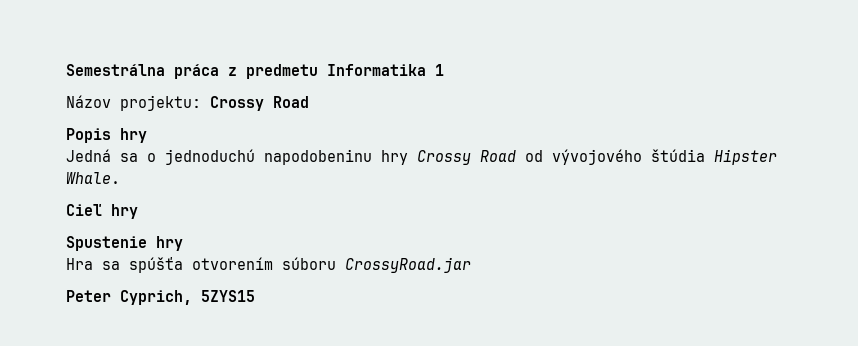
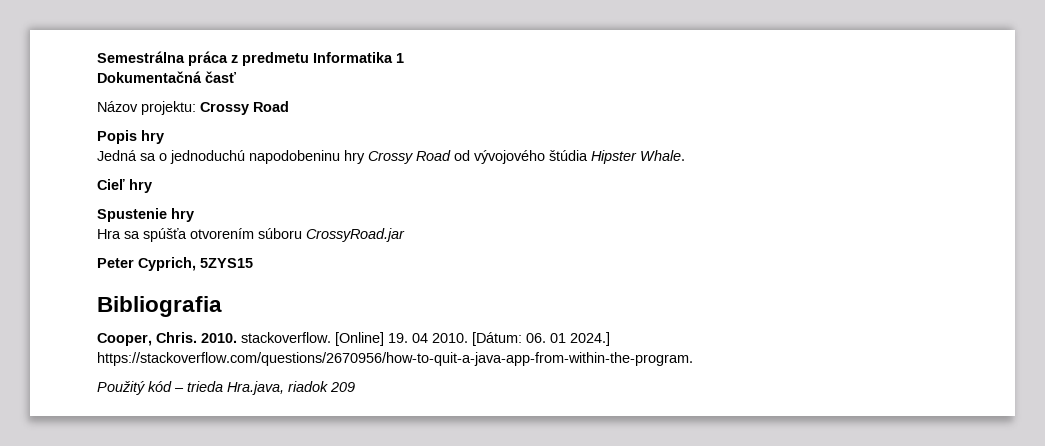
(444, 70) none -> [97,71,236,83] // Dokumentačná časť
(255, 296) none -> [97,296,222,317] [97,332,610,346] [97,352,693,366] [97,381,355,395] // Bibliografia // Cooper, Chris. 2010. stackoverflow. [Online] 19. 04 2010. [Dátum: 06. 01 2024.] https://stackoverflow.com/questions/2670956/how-to-quit-a-java-app-from-within-the-program. // Použitý kód – trieda Hra.java, riadok 209

